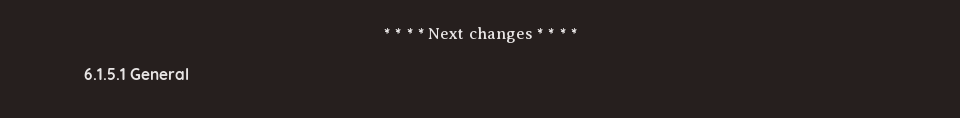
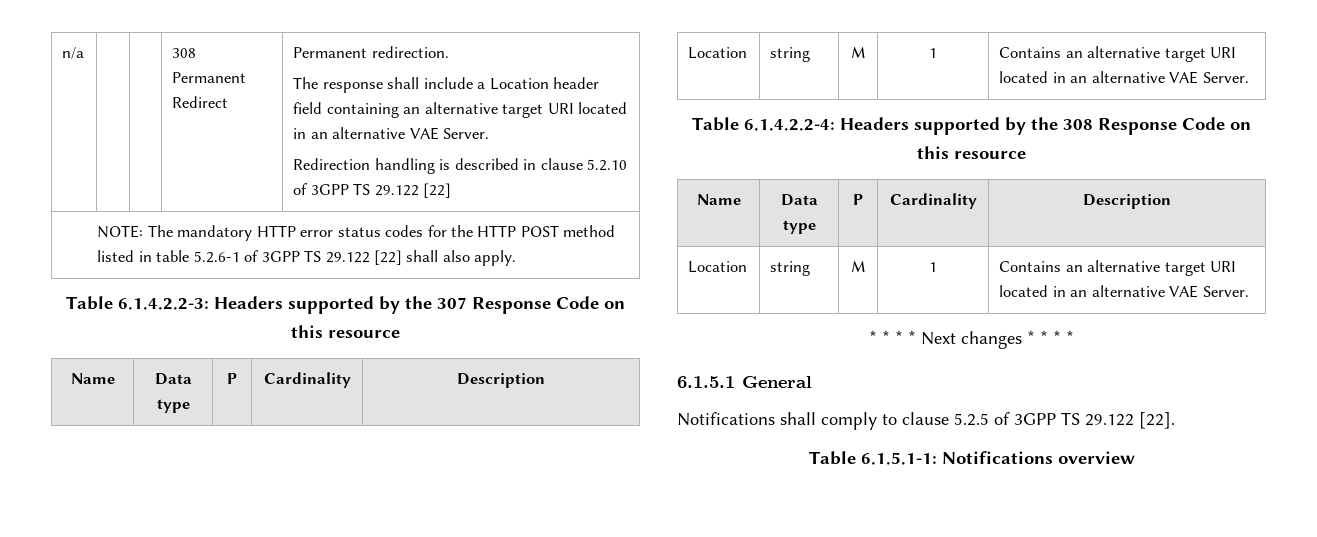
(383, 33) none -> [62,47,85,59] [172,48,197,58] [172,72,247,83] [172,96,229,108] [293,46,449,58] [293,77,600,93] [293,102,628,118] [293,127,490,140] [293,158,628,174] [293,183,452,198] [97,225,616,241] [97,250,517,266] [66,296,625,314] [291,325,400,338] [70,373,115,384] [154,373,192,385] [156,399,190,413] [227,373,237,384] [263,372,351,388] [457,373,545,388] [688,47,748,59] [770,47,811,62] [850,47,866,58] [929,48,937,58] [999,46,1237,62] [999,71,1249,84] [692,117,1251,135] [917,146,1026,159] [696,194,741,205] [780,194,818,206] [782,220,816,234] [853,194,863,205] [889,193,977,209] [1083,194,1171,209] [688,261,748,273] [770,261,811,276] [850,261,866,272] [929,262,937,272] [999,260,1237,276] [999,285,1249,298] n/a | | | 308 Permanent Redirect | Permanent redirection. // The response shall include a Location header field containing an alternative target URI located in an alternative VAE Server. // Redirection handling is described in clause 5.2.10 of 3GPP TS 29.122 [22] // NOTE: The mandatory HTTP error status codes for the HTTP POST method listed in table 5.2.6-1 of 3GPP TS 29.122 [22] shall also apply. // Table 6.1.4.2.2-3: Headers supported by the 307 Response Code on this resource // Name | Data type | P | Cardinality | Description // Location | string | M | 1 | Contains an alternative target URI located in an alternative VAE Server. // Table 6.1.4.2.2-4: Headers supported by the 308 Response Code on this resource // Name | Data type | P | Cardinality | Description // Location | string | M | 1 | Contains an alternative target URI located in an alternative VAE Server. //
(190, 74) none -> [677,412,1175,430] [808,451,1135,465] // Notifications shall comply to clause 5.2.5 of 3GPP TS 29.122 [22]. // Table 6.1.5.1-1: Notifications overview

